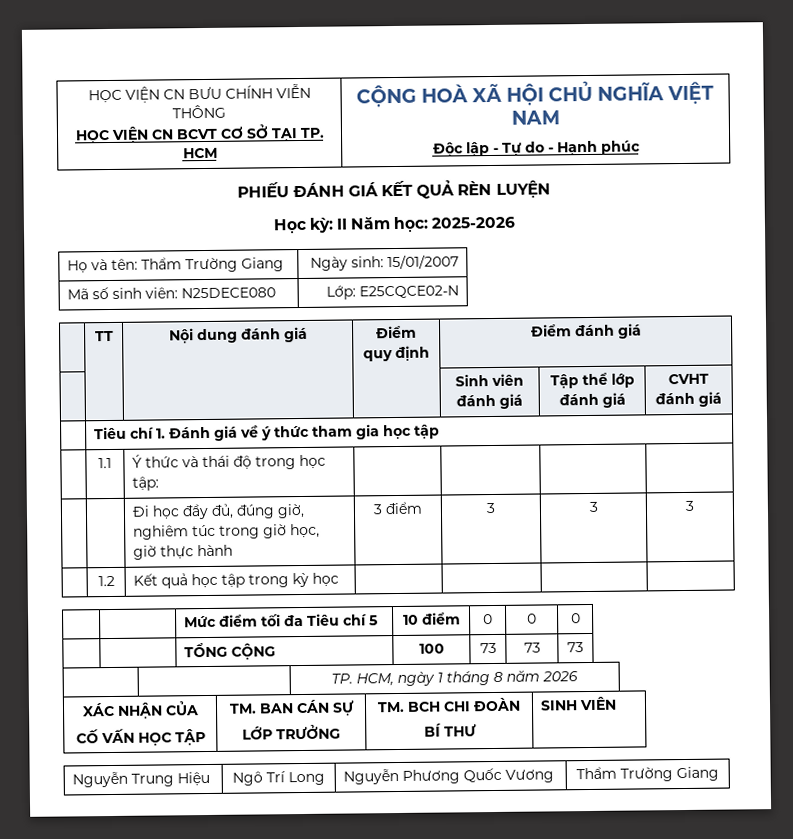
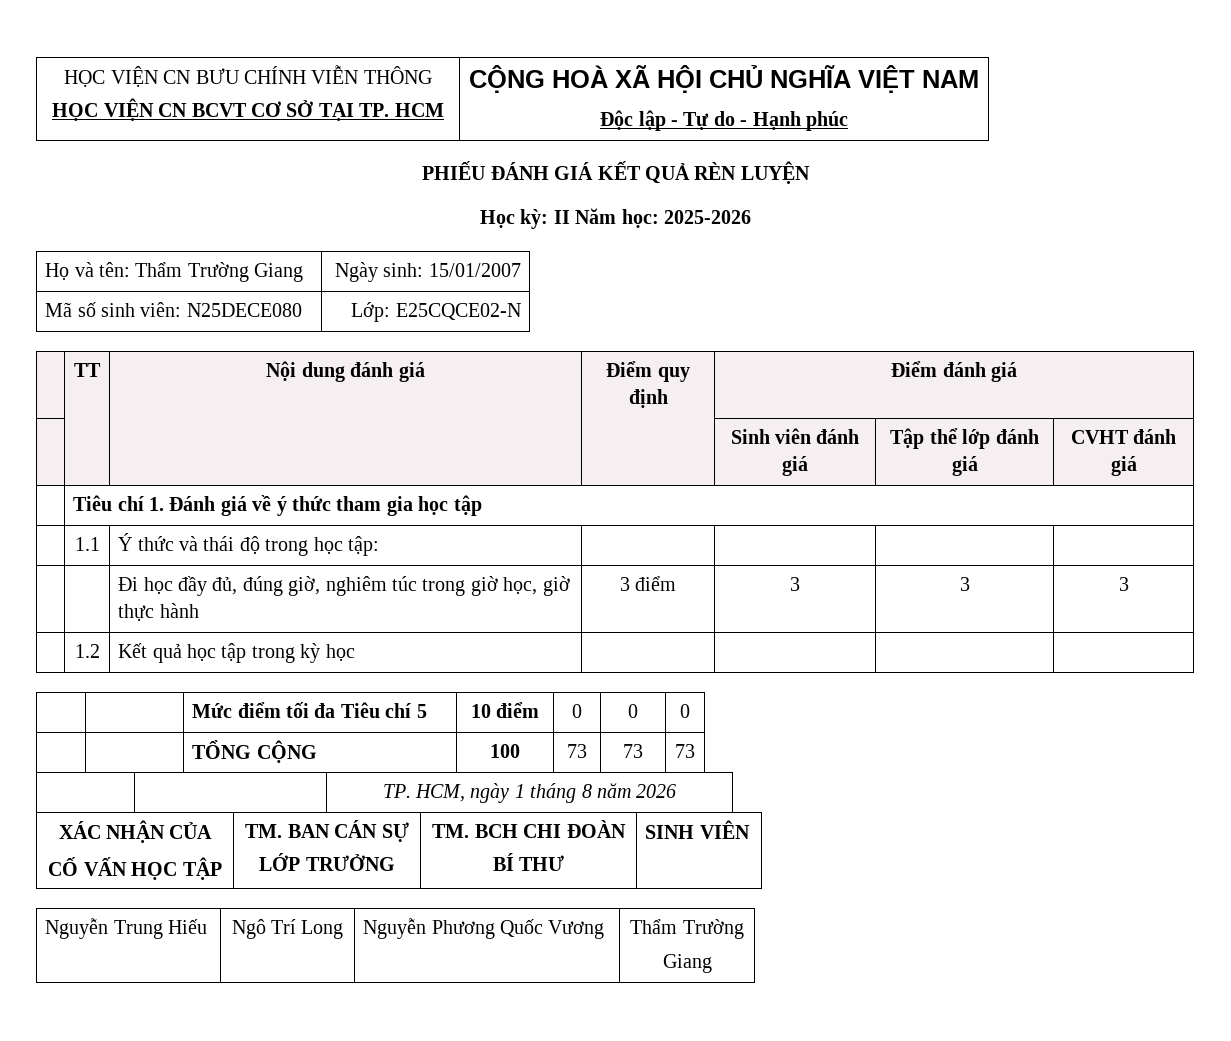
[177,771,211,787] Hiệu -> [167,919,207,934] Hiếu
(673, 774) none -> (744, 929) //

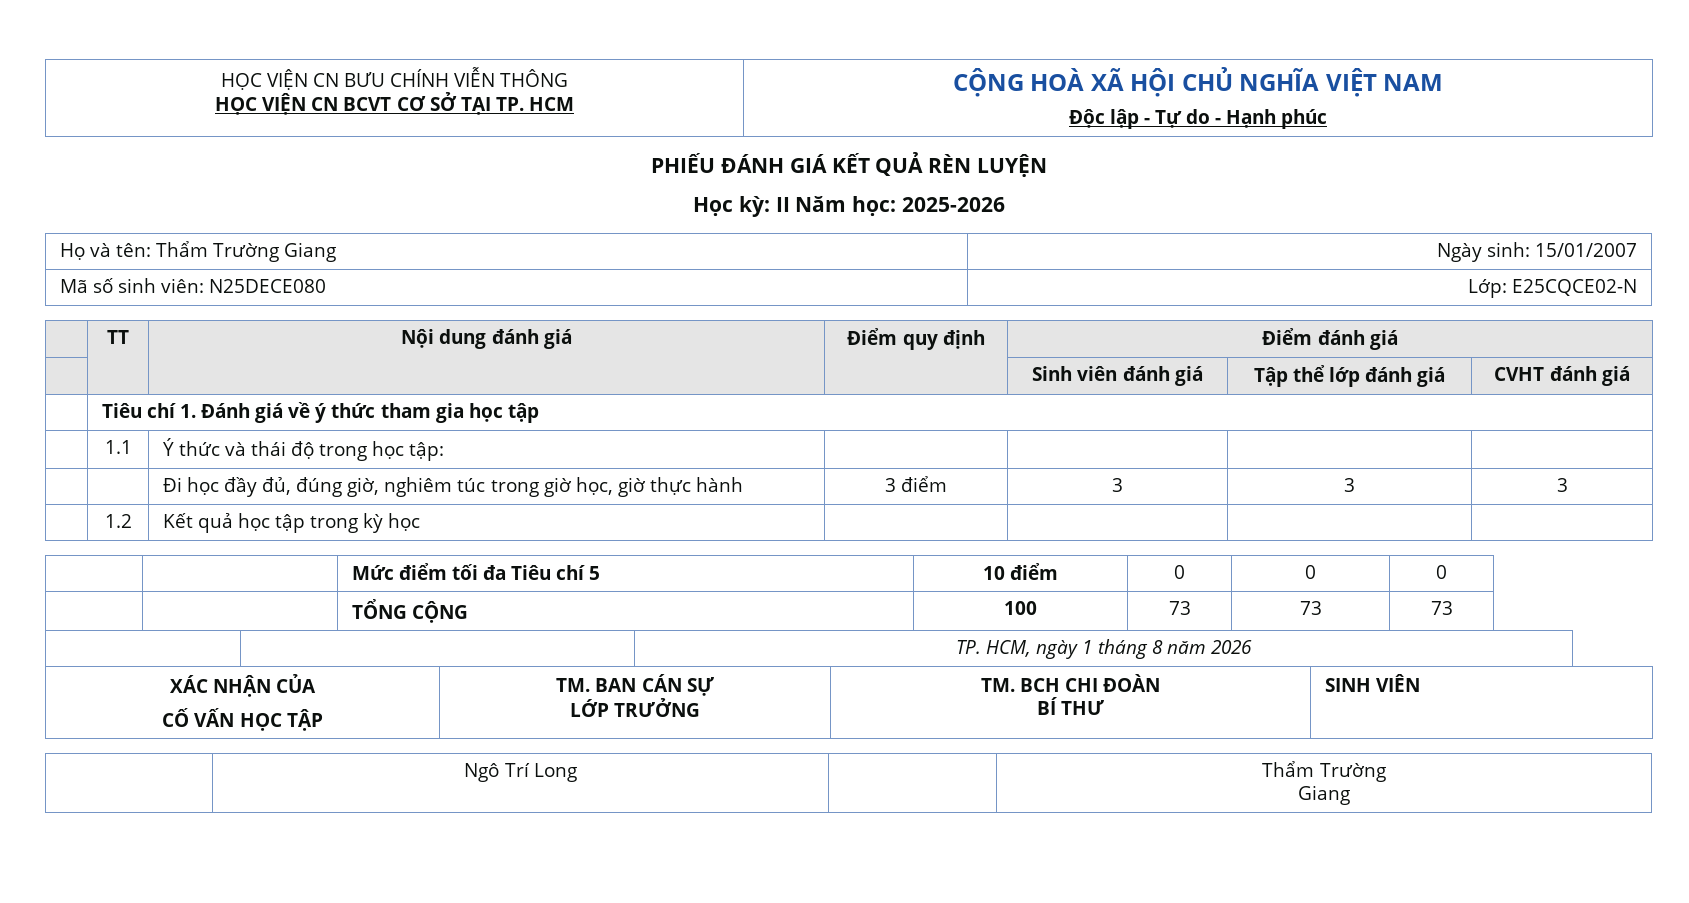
[45,918,207,939] Nguyễn Trung Hiếu -> (1420, 683) none
[363,918,605,939] Nguyễn Phương Quốc Vương -> (577, 772) none

